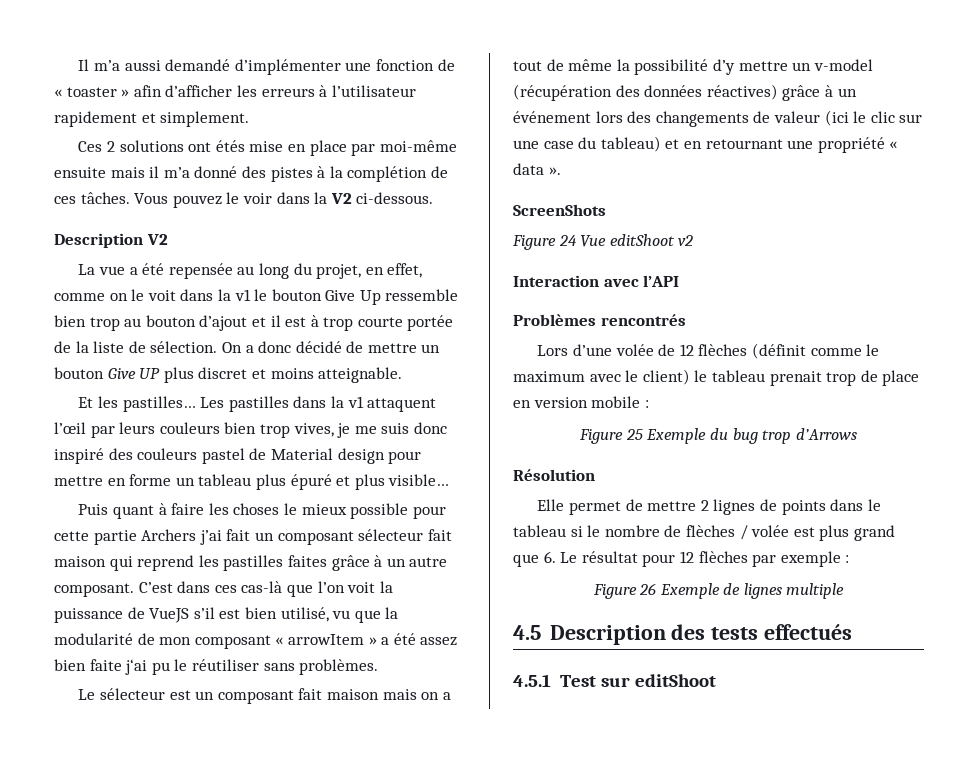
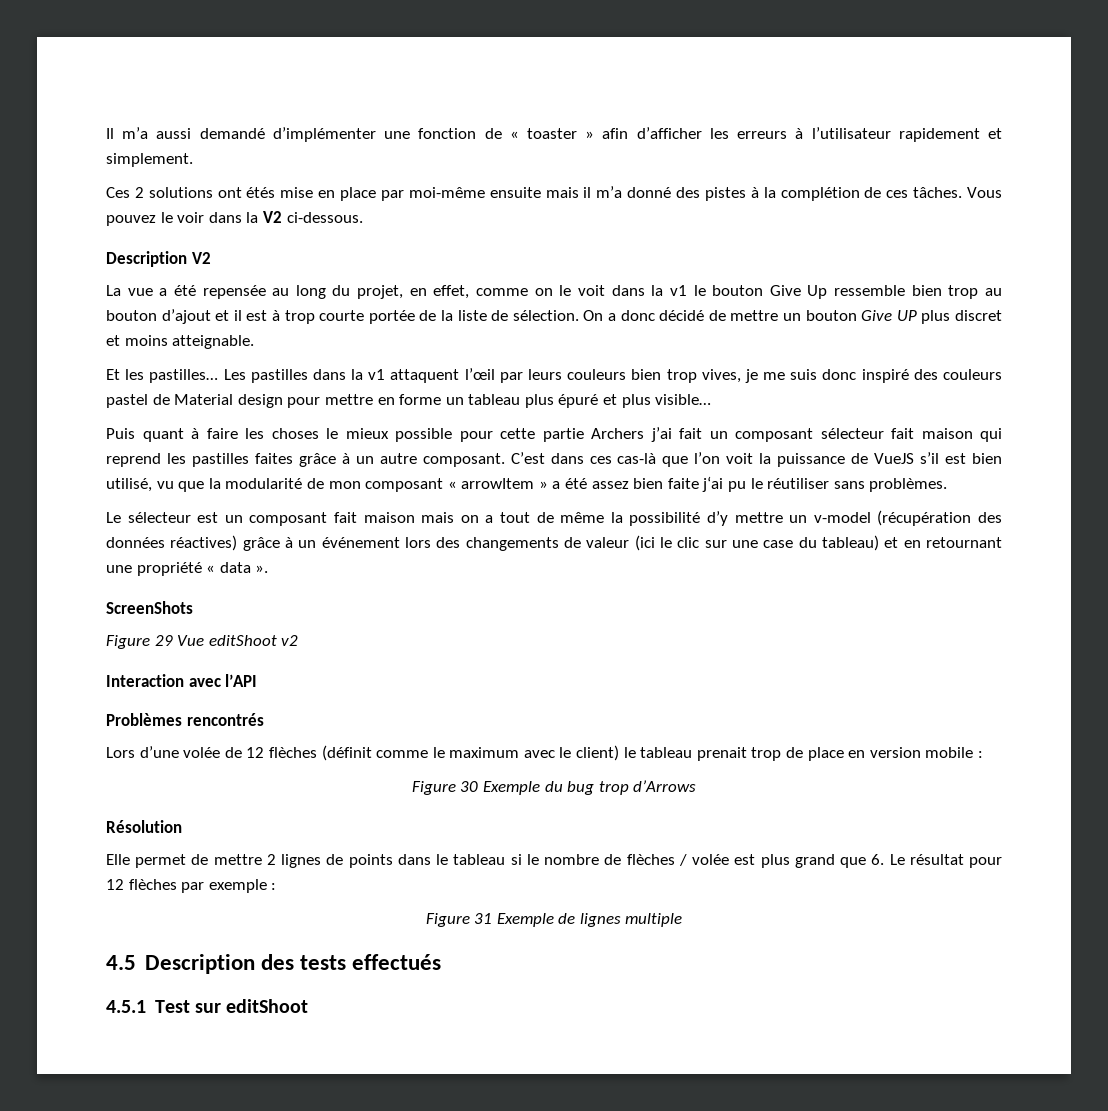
[558,235,577,246] 24 -> [154,635,173,646] 29
[625,429,643,440] 25 -> [460,781,479,792] 30
[639,583,657,595] 26 -> [474,913,493,924] 31

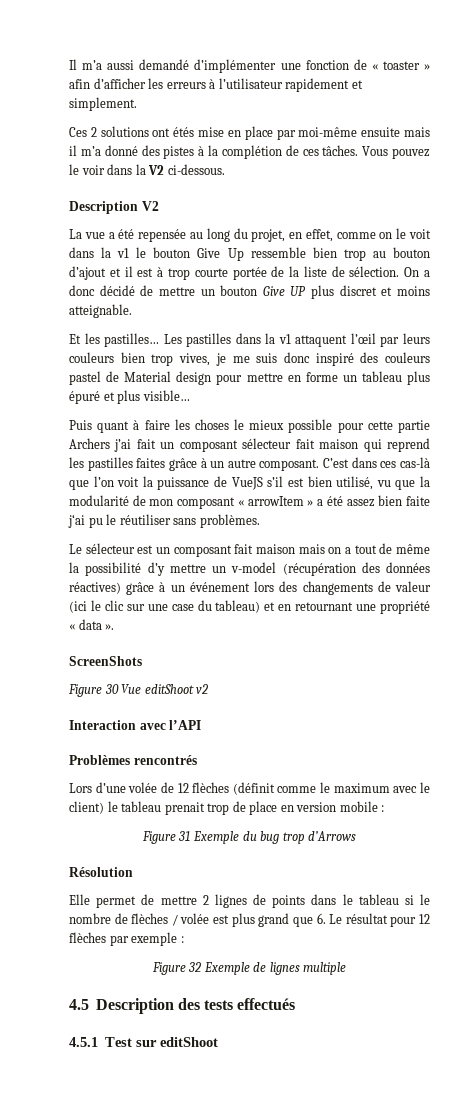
[154,635,173,646] 29 -> [104,684,119,694] 30
[460,781,479,792] 30 -> [178,831,191,841] 31
[474,913,493,924] 31 -> [188,962,202,972] 32

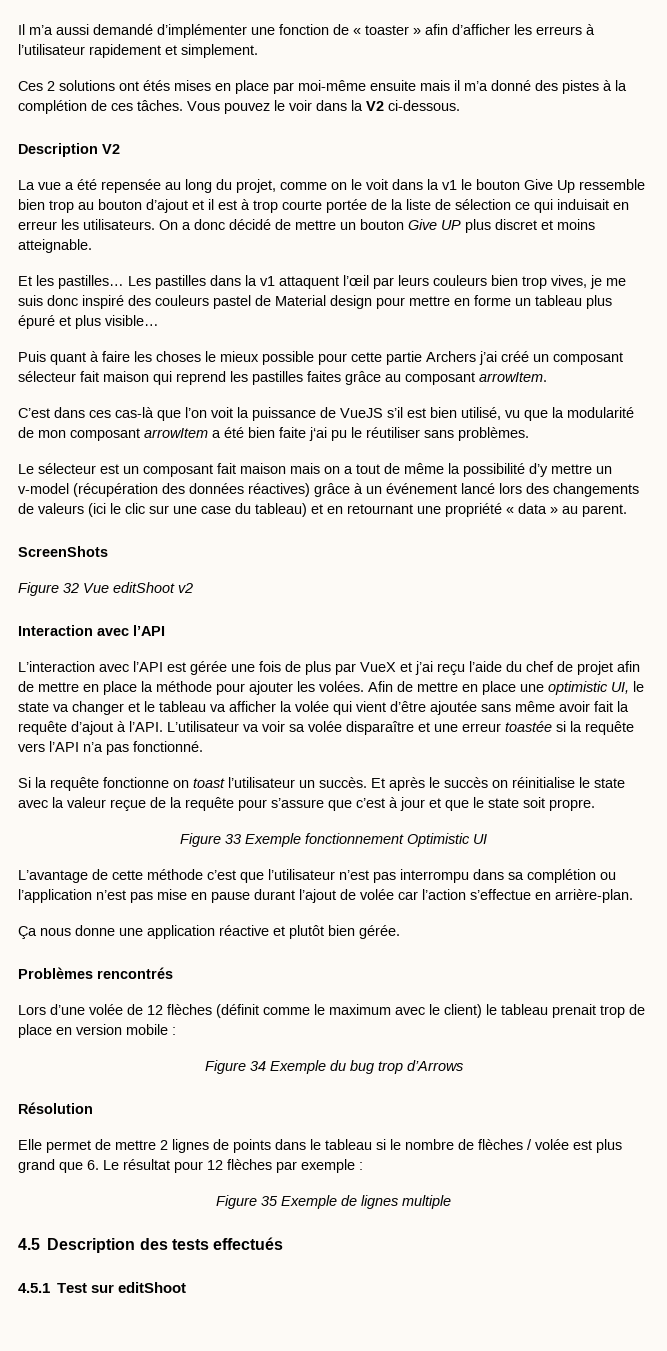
[198,127,225,137] mise -> [174,80,211,91] mises
[289,229,333,242] en effet, -> (276, 186) none
[349,266,400,277] sélection. -> [455,199,629,213] [18,219,155,230] sélection ce qui induisait en erreur les utilisateurs.
[136,439,156,449] fait -> [501,351,529,362] créé
[200,458,320,471] à un autre composant. -> [385,372,547,385] au composant arrowItem. //
[237,496,375,507] « arrowItem » a été assez -> [144,427,244,438] arrowItem a été
(250, 587) none -> [461,483,495,494] lancé
[395,581,431,592] valeur -> [38,503,84,514] valeurs
[105,624,115,630] ». -> [550,504,627,517] » au parent.
[104,684,119,694] 30 -> [63,583,79,593] 32
(202, 725) none -> [18,661,640,675] [18,681,644,695] [18,701,629,715] [18,721,634,735] [18,741,203,755] [18,777,625,791] [18,797,595,811] [180,833,487,847] [18,869,616,883] [18,889,633,903] [18,925,400,939] // L’interaction avec l’API est gérée une fois de plus par VueX et j’ai reçu l’aide du chef de projet afin de mettre en place la méthode pour ajouter les volées. Afin de mettre en place une optimistic UI, le state va changer et le tableau va afficher la volée qui vient d’être ajoutée sans même avoir fait la requête d’ajout à l’API. L’utilisateur va voir sa volée disparaître et une erreur toastée si la requête vers l’API n’a pas fonctionné. // Si la requête fonctionne on toast l’utilisateur un succès. Et après le succès on réinitialise le state avec la valeur reçue de la requête pour s’assure que c’est à jour et que le state soit propre. // Figure 33 Exemple fonctionnement Optimistic UI // L’avantage de cette méthode c’est que l’utilisateur n’est pas interrompu dans sa complétion ou l’application n’est pas mise en pause durant l’ajout de volée car l’action s’effectue en arrière-plan. // Ça nous donne une application réactive et plutôt bien gérée.
[178,831,191,841] 31 -> [249,1061,266,1071] 34
[188,962,202,972] 32 -> [261,1196,278,1206] 35

